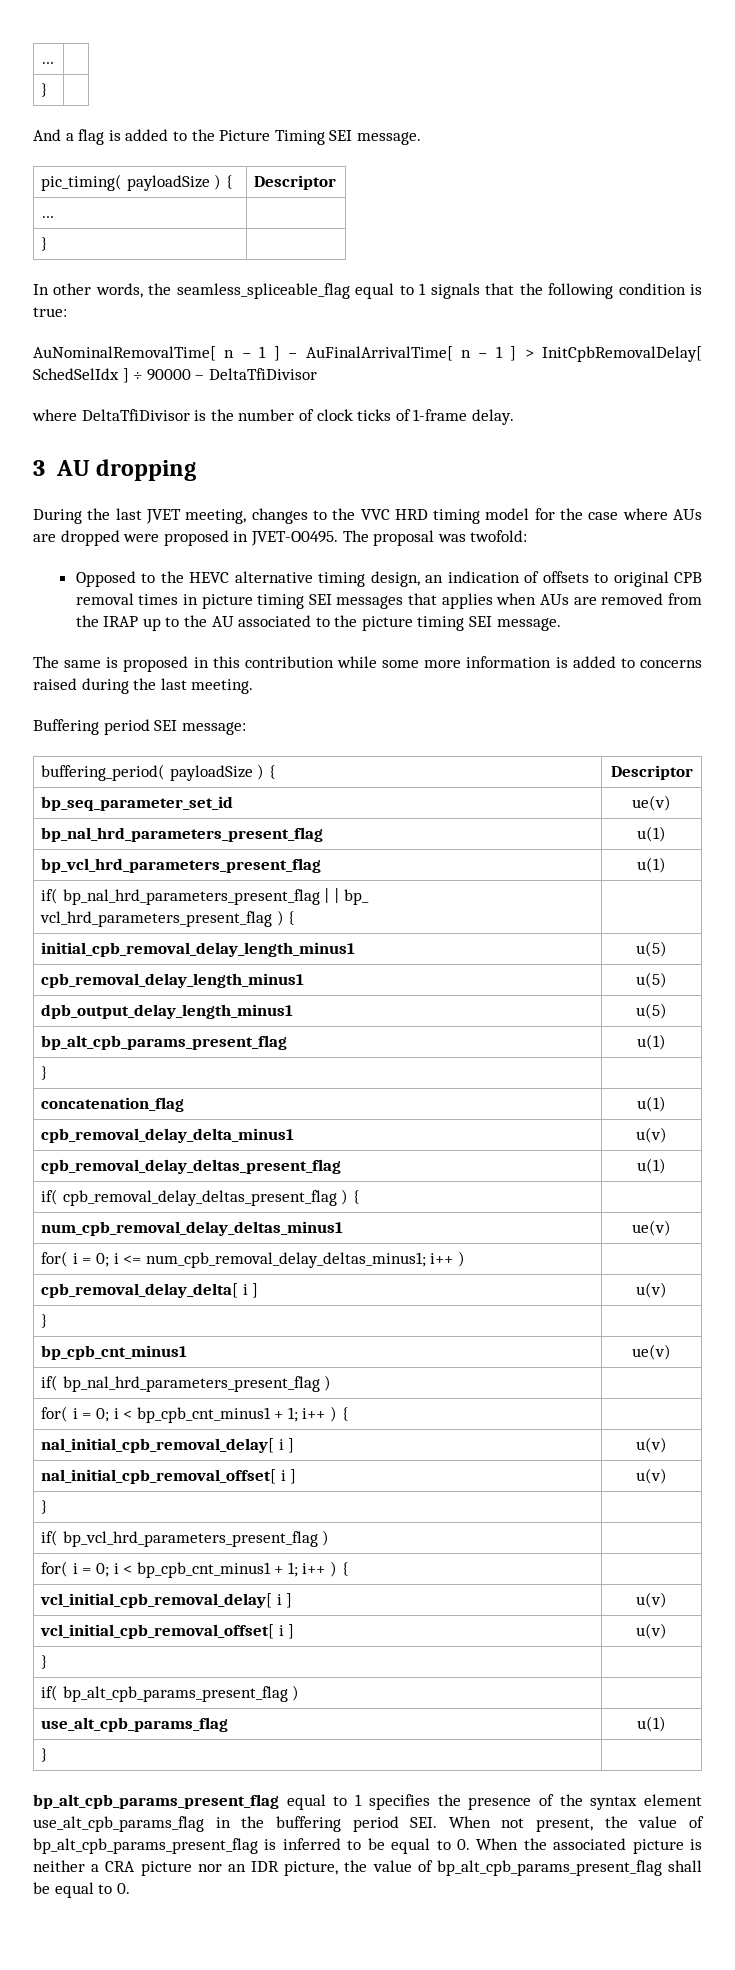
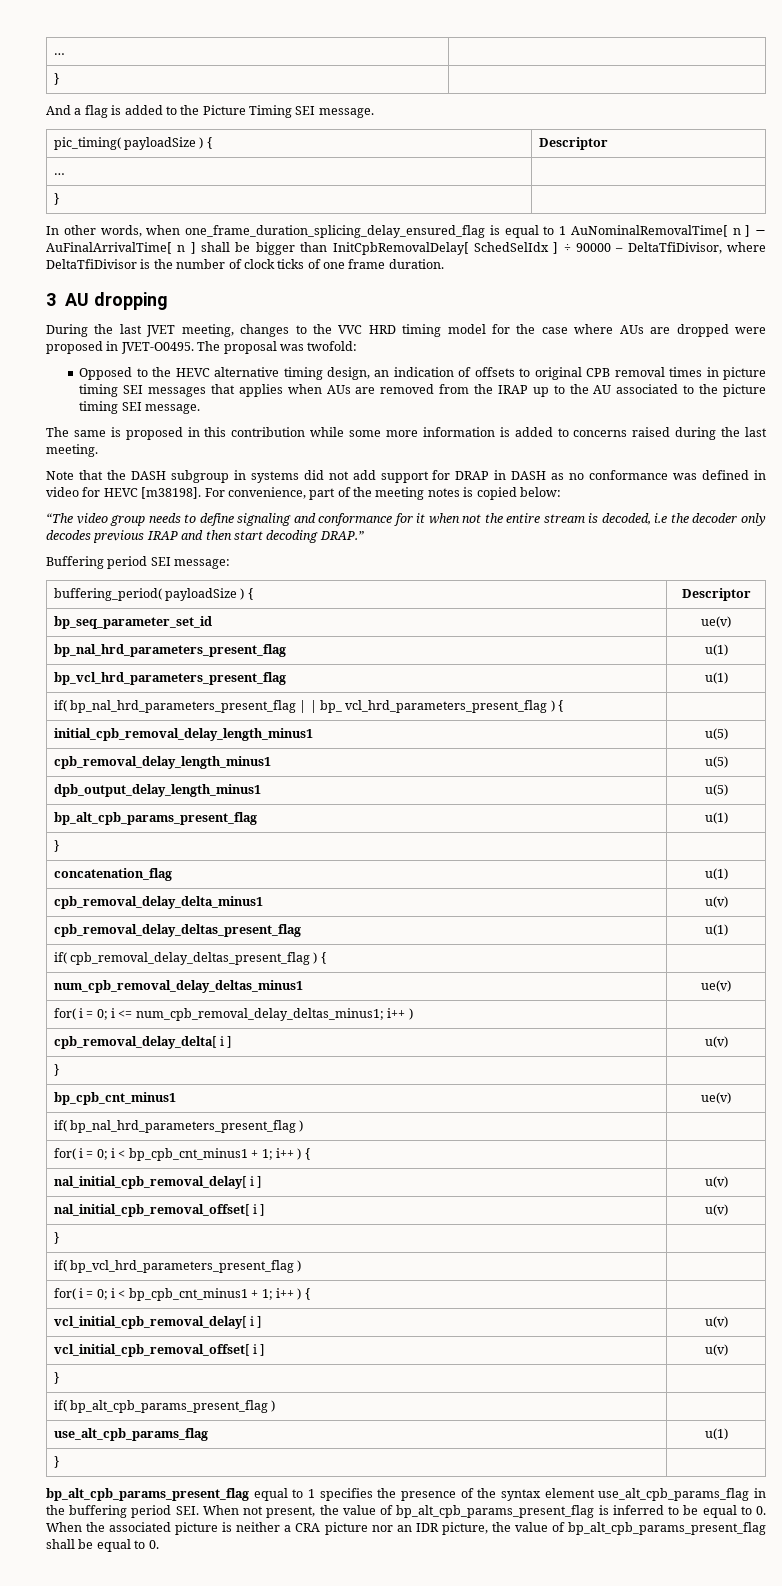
[148,283,702,299] [33,307,67,317] [33,346,534,361] the seamless_spliceable_flag equal to 1 signals that the following condition is true: // AuNominalRemovalTime[ n − 1 ] − AuFinalArrivalTime[ n − 1 ] > -> [146,225,766,238] [46,242,328,255] when one_frame_duration_splicing_delay_ensured_flag is equal to 1 AuNominalRemovalTime[ n ] − AuFinalArrivalTime[ n ] shall be bigger than
[208,368,317,380] DeltaTfiDivisor // -> [627,242,722,254] DeltaTfiDivisor,
[413,409,514,425] 1-frame delay. -> [323,259,444,269] one frame duration.
(254, 686) none -> [46,470,767,483] [46,487,561,500] [46,513,766,526] [46,530,364,543] // Note that the DASH subgroup in systems did not add support for DRAP in DASH as no conformance was defined in video for HEVC [m38198]. For convenience, part of the meeting notes is copied below: // “The video group needs to define signaling and conformance for it when not the entire stream is decoded, i.e the decoder only decodes previous IRAP and then start decoding DRAP.”

